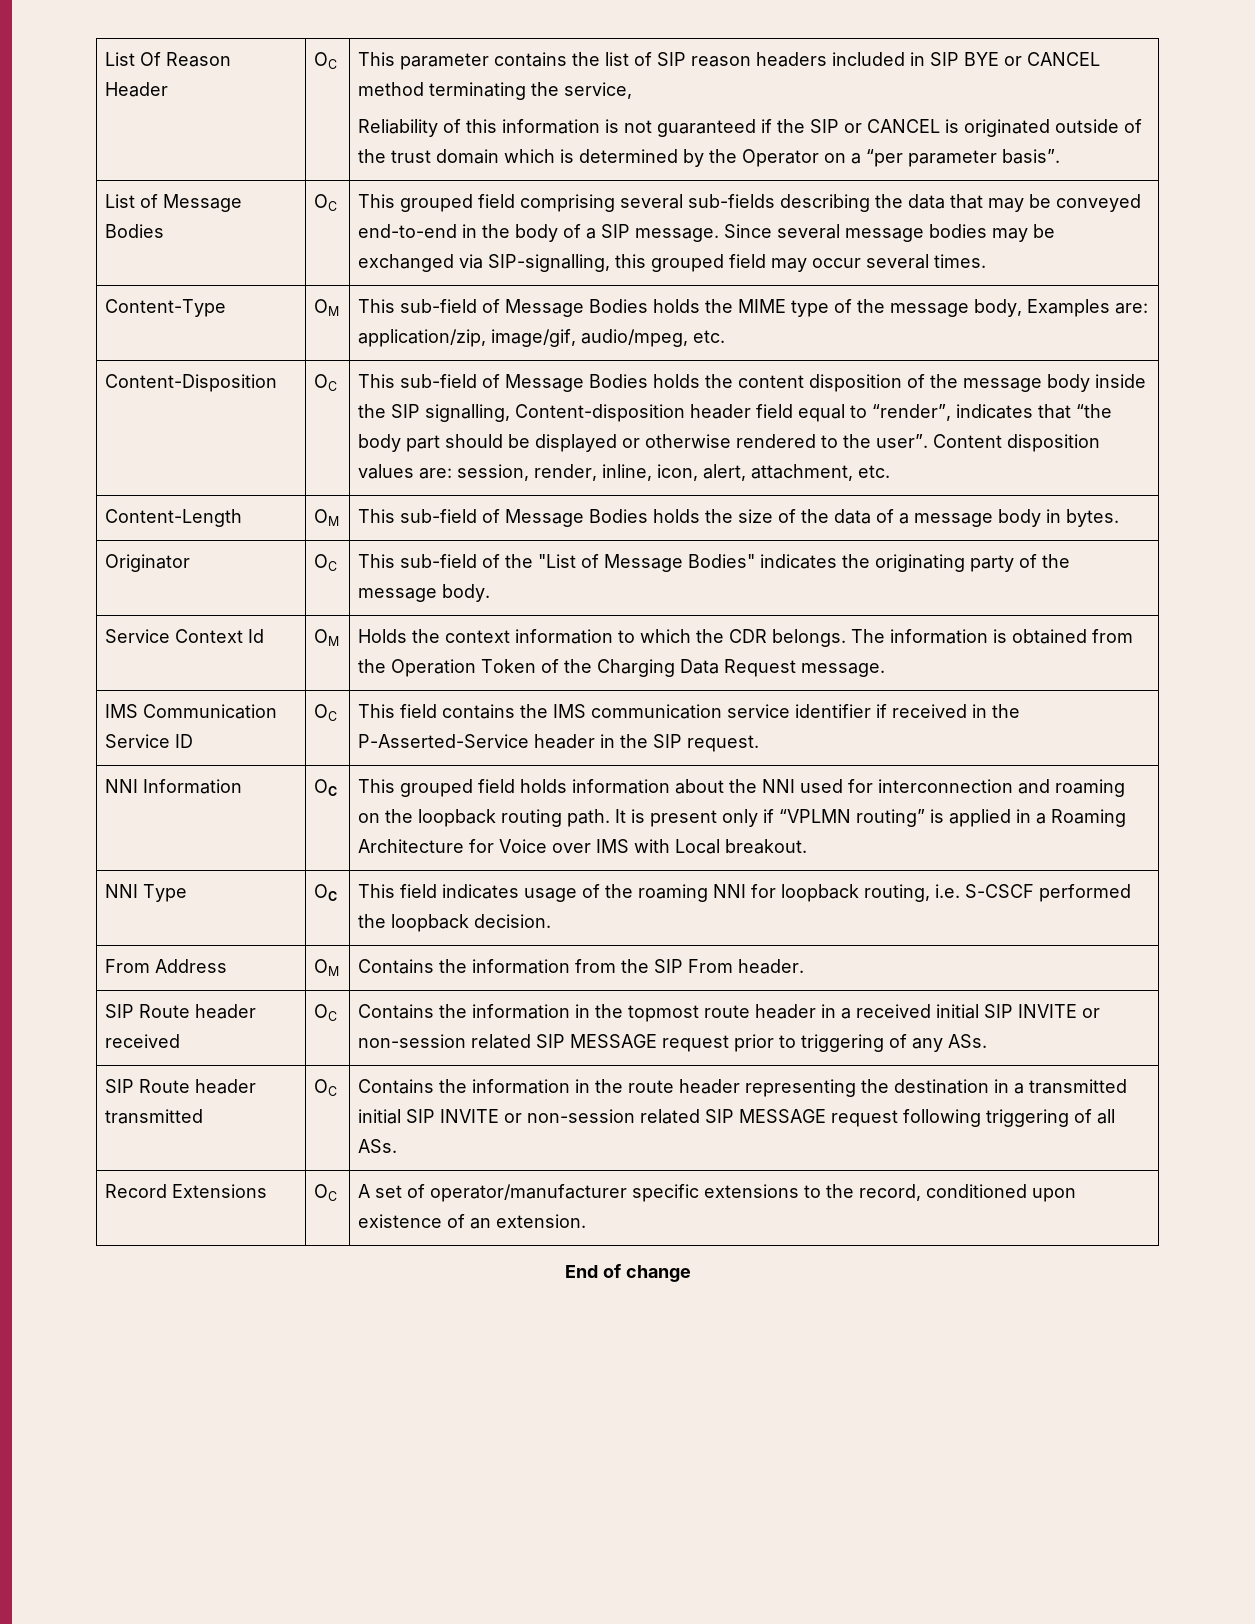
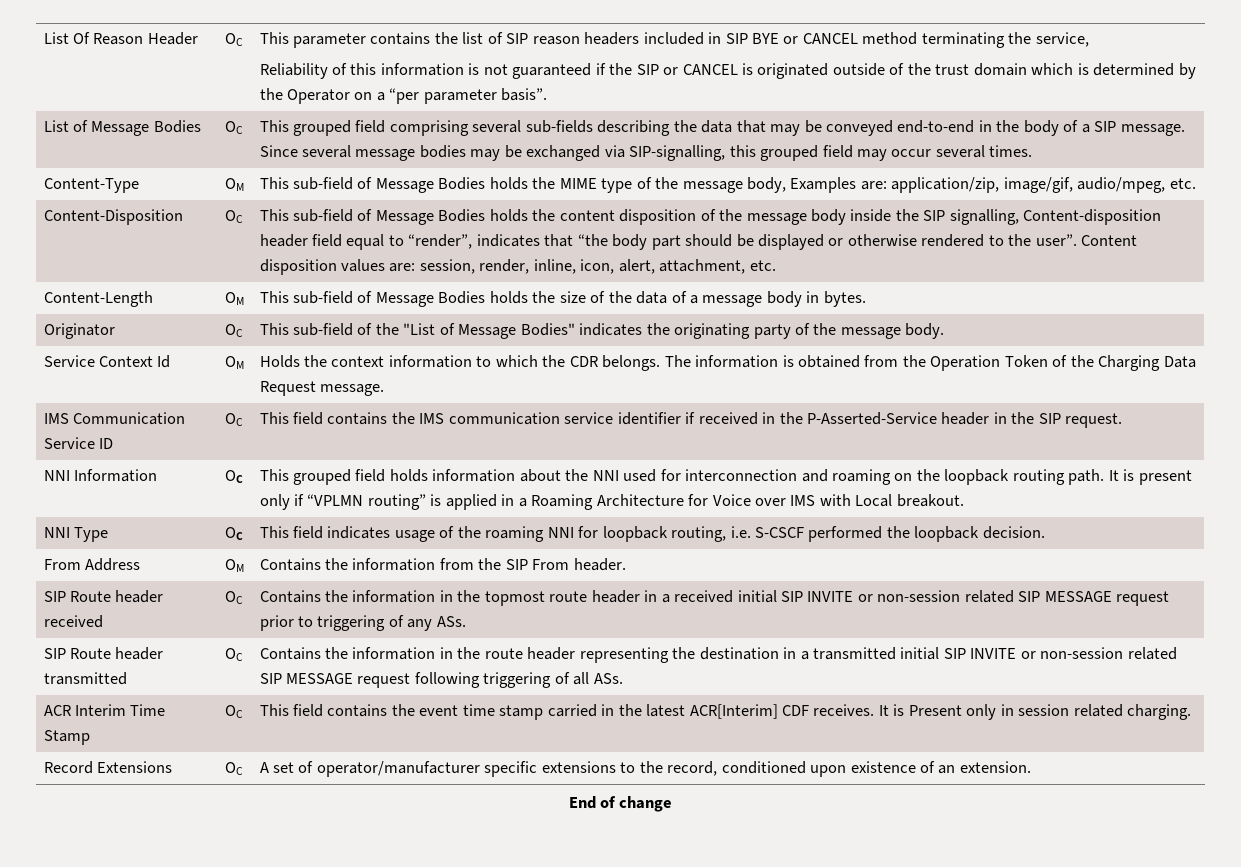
(397, 1146) none -> [43,704,166,716] [43,730,90,745] [224,705,243,718] [259,704,1192,720] // ACR Interim Time Stamp | OC | This field contains the event time stamp carried in the latest ACR[Interim] CDF receives. It is Present only in session related charging.

